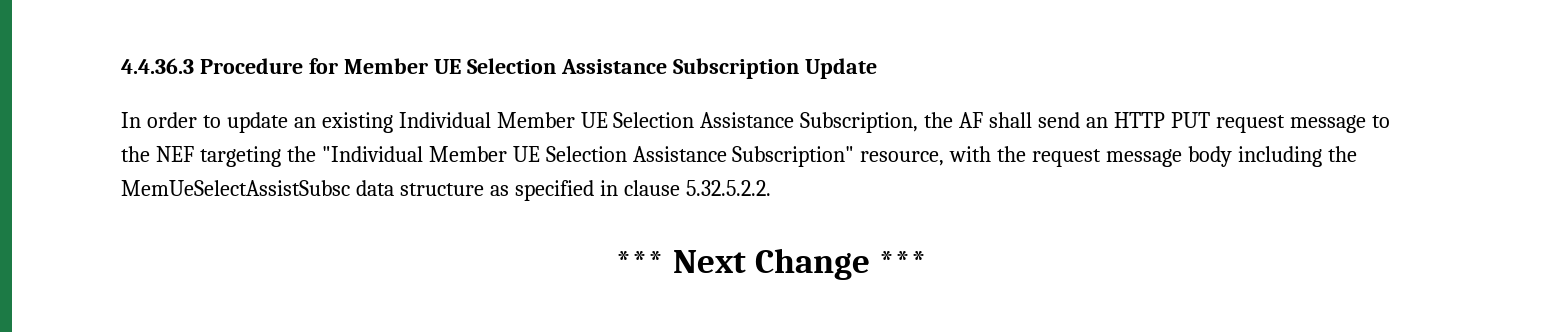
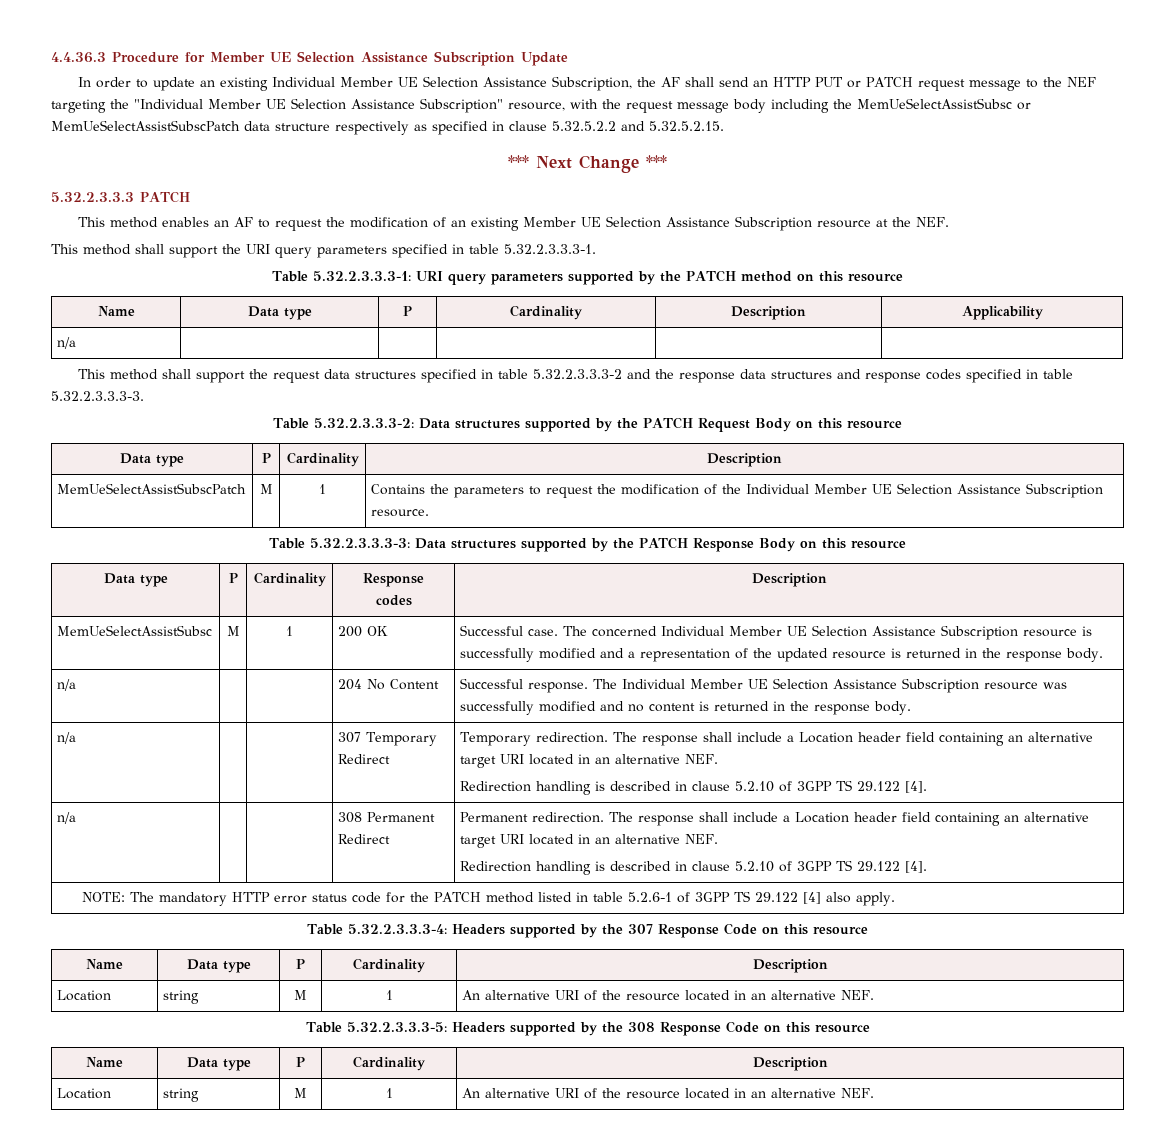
(1210, 120) none -> [847,77,914,88] or PATCH
(350, 188) none -> [1017,102,1031,110] [51,120,240,131] or MemUeSelectAssistSubscPatch
(484, 189) none -> [335,121,409,135] respectively
[685,180,771,196] 5.32.5.2.2. -> [552,121,724,131] 5.32.5.2.2 and 5.32.5.2.15.
(928, 262) none -> [51,191,190,203] [78,216,950,231] [51,244,596,258] [272,270,903,285] [97,306,135,316] [247,306,312,320] [403,306,412,316] [510,305,582,320] [731,306,806,320] [961,306,1043,320] [57,337,77,349] [78,369,1074,383] [51,391,144,401] [273,417,902,432] [120,453,184,467] [261,453,271,463] [286,452,359,467] [707,453,782,467] [57,483,247,494] [259,484,273,494] [319,484,326,494] [371,483,1104,498] [371,509,430,517] [268,537,907,552] [103,573,168,587] [228,573,238,583] [253,572,326,587] [363,573,424,587] [375,595,412,606] [751,573,827,587] [57,625,213,636] [226,626,240,636] [286,626,293,636] [338,626,389,637] [460,625,1093,640] [460,648,1104,662] [57,679,77,691] [338,679,440,690] [460,678,1068,693] [460,701,912,715] [57,732,77,744] [338,732,438,746] [338,754,391,764] [460,732,1094,746] [460,754,719,768] [460,780,928,795] [57,812,77,824] [338,812,436,823] [338,834,391,844] [460,812,1090,826] [460,834,719,848] [460,860,928,875] [81,891,895,906] [307,923,868,938] [86,959,123,969] [186,959,251,973] [296,959,305,969] [353,958,425,973] [752,959,828,973] [57,990,112,1001] [163,990,200,1004] [294,990,307,1000] [385,990,393,1000] [462,990,875,1001] [305,1021,870,1036] [86,1057,123,1067] [186,1057,251,1071] [296,1057,305,1067] [353,1056,425,1071] [752,1057,828,1071] [57,1088,112,1099] [163,1088,200,1102] [294,1088,307,1098] [385,1088,393,1098] [462,1088,875,1099] // 5.32.2.3.3.3 PATCH // This method enables an AF to request the modification of an existing Member UE Selection Assistance Subscription resource at the NEF. // This method shall support the URI query parameters specified in table 5.32.2.3.3.3-1. // Table 5.32.2.3.3.3-1: URI query parameters supported by the PATCH method on this resource // Name | Data type | P | Cardinality | Description | Applicability // n/a | | | | | // This method shall support the request data structures specified in table 5.32.2.3.3.3-2 and the response data structures and response codes specified in table 5.32.2.3.3.3-3. // Table 5.32.2.3.3.3-2: Data structures supported by the PATCH Request Body on this resource // Data type | P | Cardinality | Description // MemUeSelectAssistSubscPatch | M | 1 | Contains the parameters to request the modification of the Individual Member UE Selection Assistance Subscription resource. // Table 5.32.2.3.3.3-3: Data structures supported by the PATCH Response Body on this resource // Data type | P | Cardinality | Response // codes | Description // MemUeSelectAssistSubsc | M | 1 | 200 OK | Successful case. The concerned Individual Member UE Selection Assistance Subscription resource is successfully modified and a representation of the updated resource is returned in the response body. // n/a | | | 204 No Content | Successful response. The Individual Member UE Selection Assistance Subscription resource was successfully modified and no content is returned in the response body. // n/a | | | 307 Temporary Redirect | Temporary redirection. The response shall include a Location header field containing an alternative target URI located in an alternative NEF. // Redirection handling is described in clause 5.2.10 of 3GPP TS 29.122 [4]. // n/a | | | 308 Permanent Redirect | Permanent redirection. The response shall include a Location header field containing an alternative target URI located in an alternative NEF. // Redirection handling is described in clause 5.2.10 of 3GPP TS 29.122 [4]. // NOTE: The mandatory HTTP error status code for the PATCH method listed in table 5.2.6-1 of 3GPP TS 29.122 [4] also apply. // Table 5.32.2.3.3.3-4: Headers supported by the 307 Response Code on this resource // Name | Data type | P | Cardinality | Description // Location | string | M | 1 | An alternative URI of the resource located in an alternative NEF. // Table 5.32.2.3.3.3-5: Headers supported by the 308 Response Code on this resource // Name | Data type | P | Cardinality | Description // Location | string | M | 1 | An alternative URI of the resource located in an alternative NEF.

